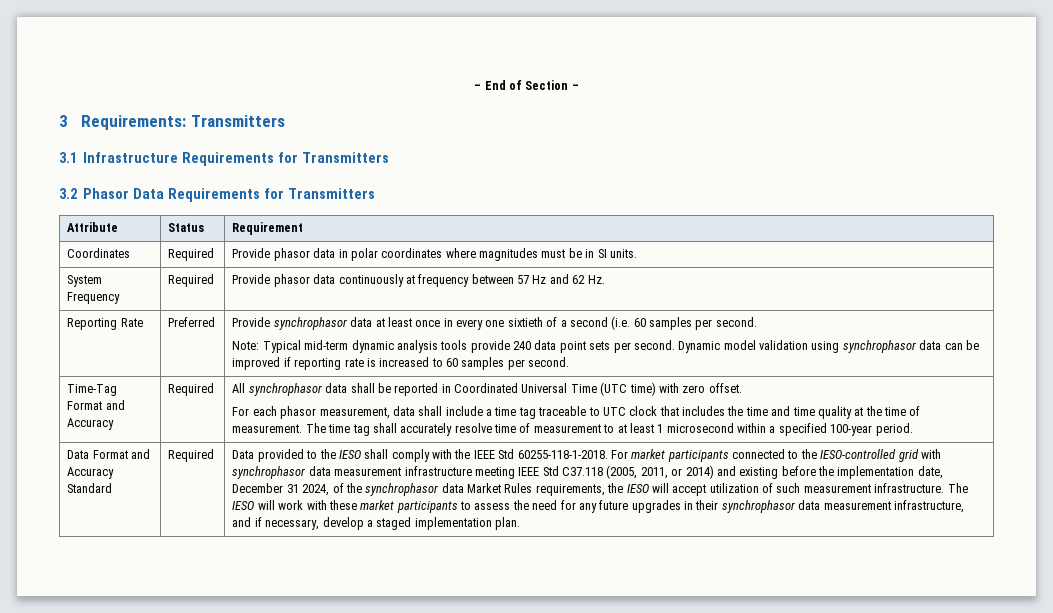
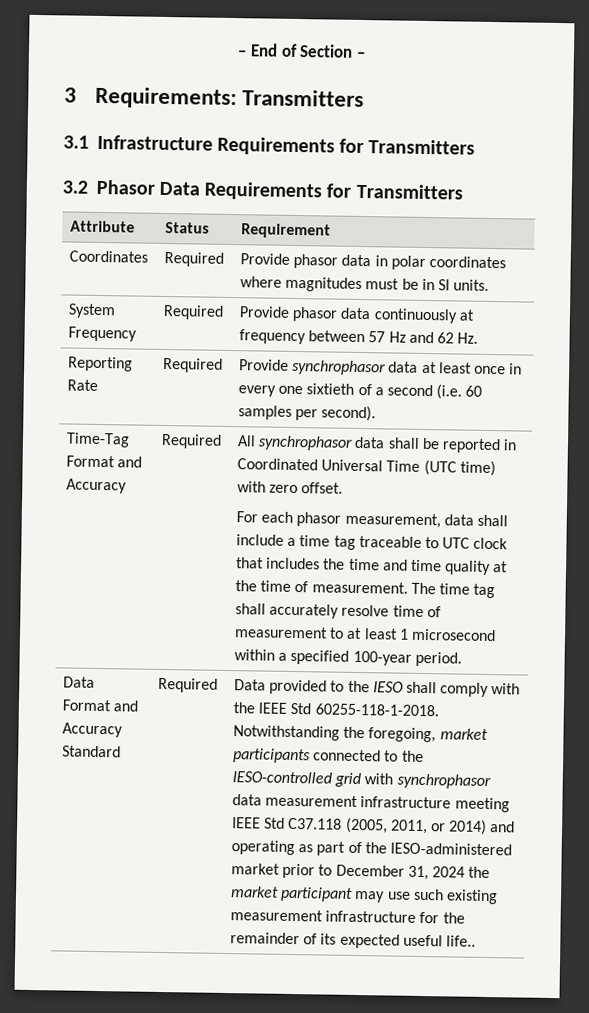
[168,317,216,327] Preferred -> [163,357,224,373] Required
[715,317,757,327] [232,340,979,353] [232,357,570,370] second. // Note: Typical mid-term dynamic analysis tools provide 240 data point sets per second. Dynamic model validation using synchrophasor data can be improved if reporting rate is increased to 60 samples per second. -> [321,405,377,422] second).
[610,450,628,459] For -> [233,725,437,743] Notwithstanding the foregoing,
[739,466,943,479] [232,483,968,496] [232,500,964,513] [232,517,521,530] existing before the implementation date, December 31 2024, of the synchrophasor data Market Rules requirements, the IESO will accept utilization of such measurement infrastructure. The IESO will work with these market participants to assess the need for any future upgrades in their synchrophasor data measurement infrastructure, and if necessary, develop a staged implementation plan. -> [231,840,512,856] [231,863,491,881] [230,886,498,905] [230,909,465,924] [230,932,476,949] operating as part of the IESO-administered market prior to December 31, 2024 the market participant may use such existing measurement infrastructure for the remainder of its expected useful life..

